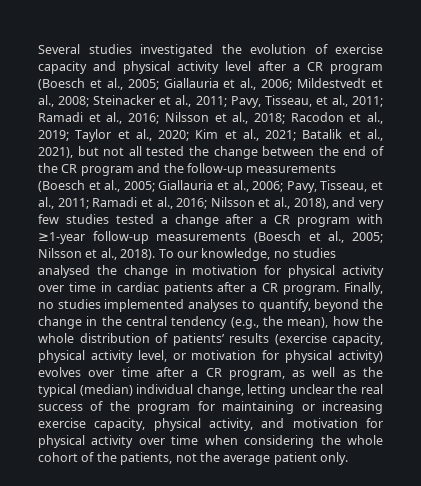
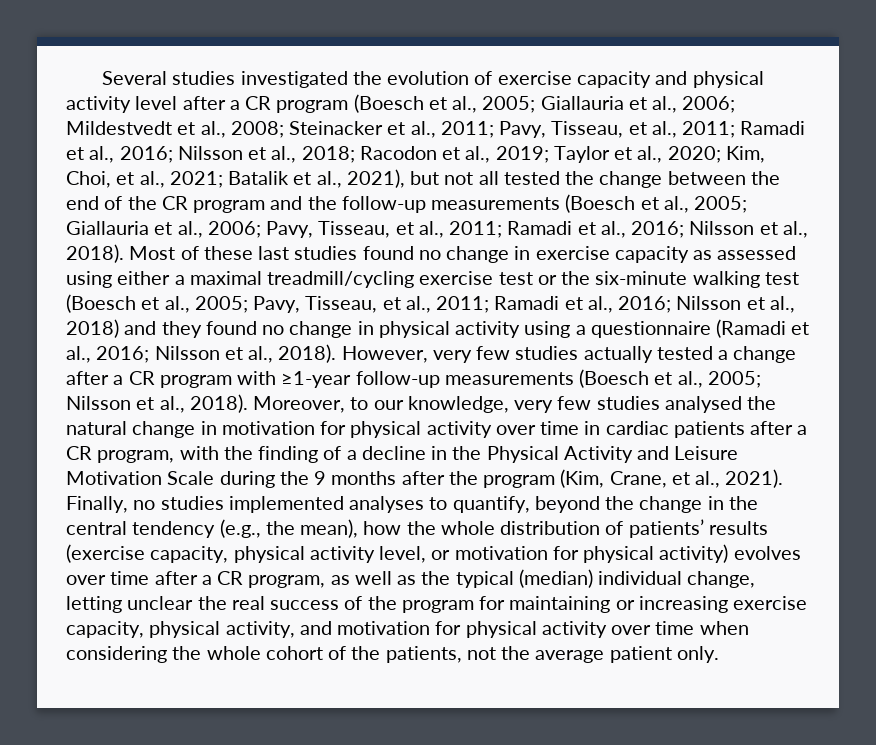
[195,129,219,139] Kim -> [725,146,765,163] [66,171,111,188] Kim, Choi,
[293,197,384,210] [38,214,109,224] 2018), and very few studies -> [66,244,797,263] [66,271,799,288] [66,294,795,313] [66,319,810,338] [66,344,653,363] 2018). Most of these last studies found no change in exercise capacity as assessed using either a maximal treadmill/cycling exercise test or the six-minute walking test (Boesch et al., 2005; Pavy, Tisseau, et al., 2011; Ramadi et al., 2016; Nilsson et al., 2018) and they found no change in physical activity using a questionnaire (Ramadi et al., 2016; Nilsson et al., 2018). However, very few studies actually
[158,248,290,261] To our knowledge, no -> [253,396,592,413] Moreover, to our knowledge, very few
(117, 270) none -> [66,421,127,435] natural
[283,285,340,295] program. -> [97,446,739,463] [66,469,784,488] program, with the finding of a decline in the Physical Activity and Leisure Motivation Scale during the 9 months after the program (Kim, Crane, et al., 2021).

